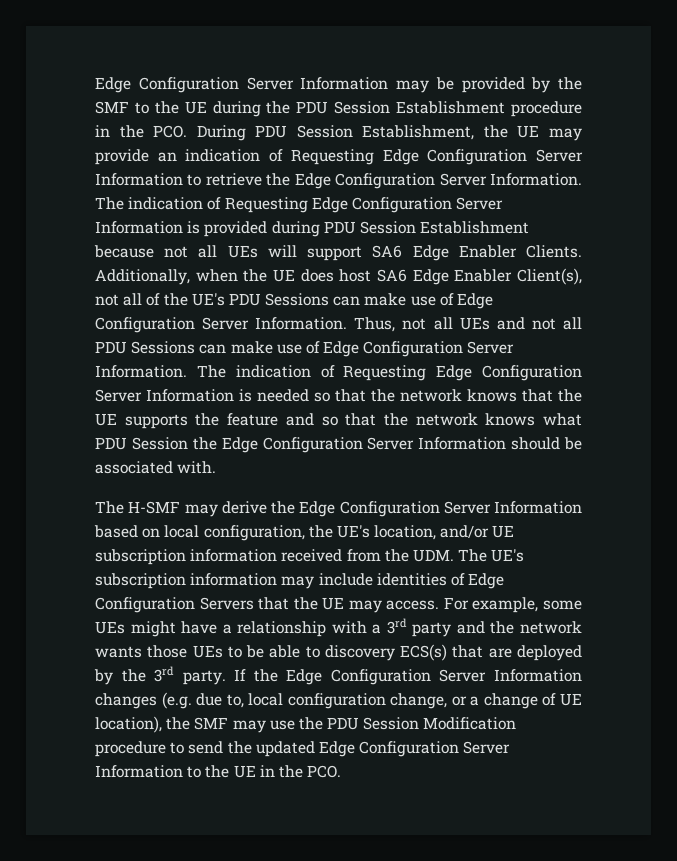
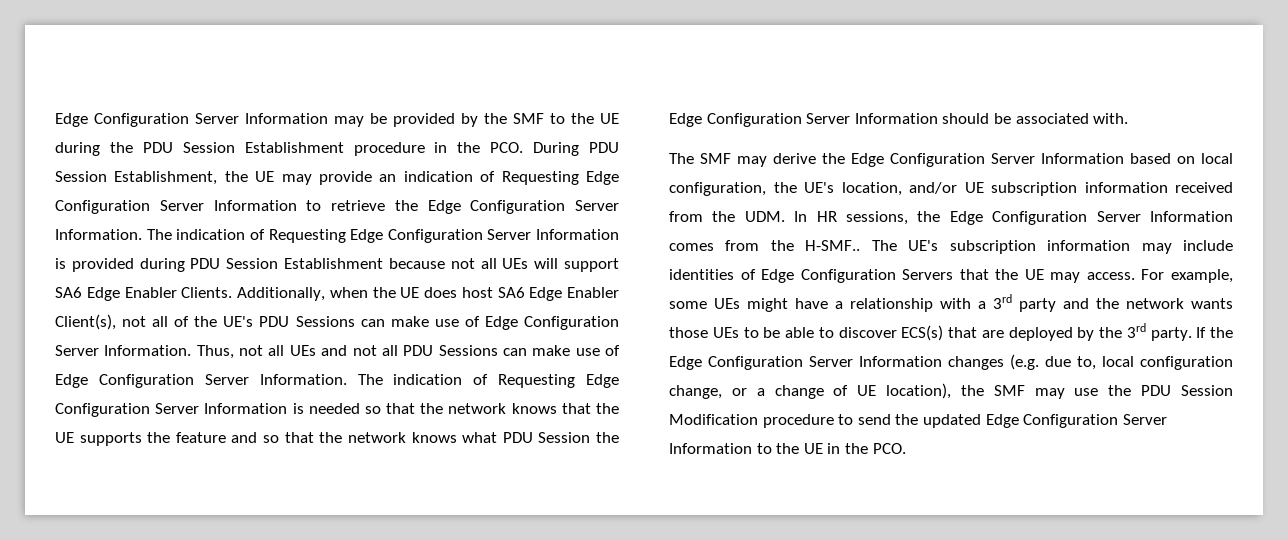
[128,501,181,514] H-SMF -> [700,153,731,164] SMF
(454, 555) none -> [794,211,1233,225] [669,240,861,251] In HR sessions, the Edge Configuration Server Information comes from the H-SMF..
[324,645,395,661] discovery -> [838,327,897,338] discover

